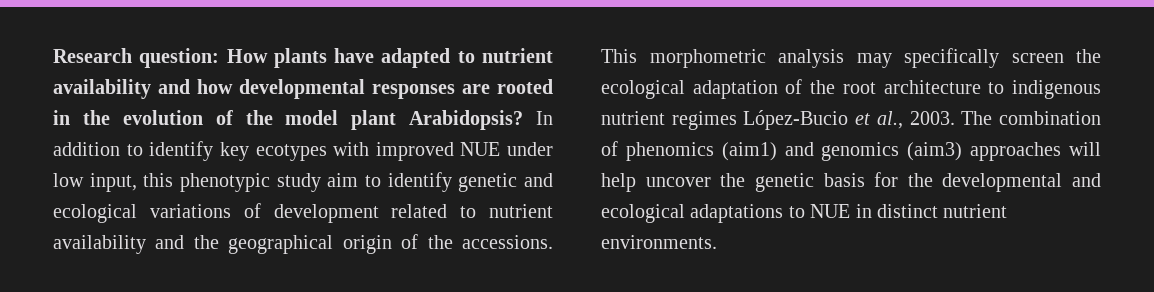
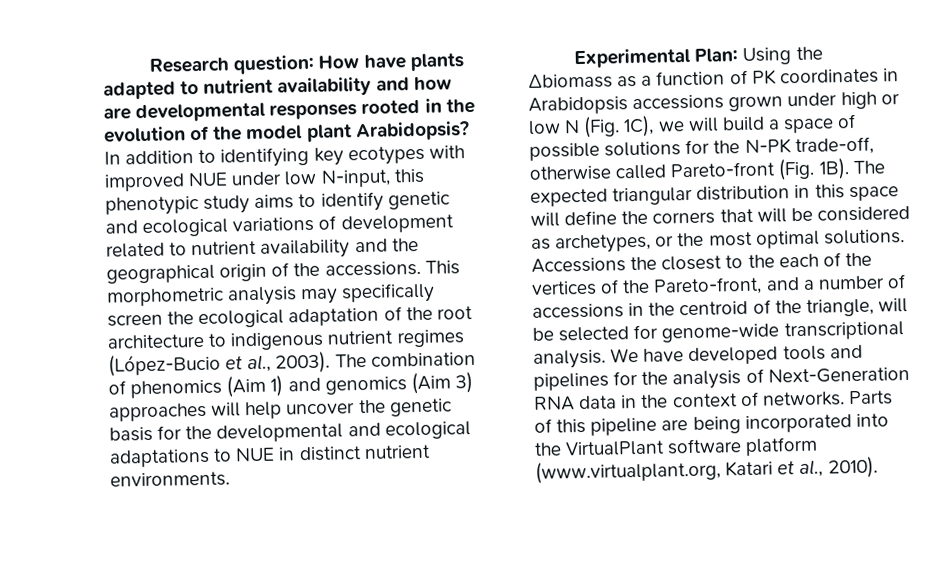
[273,48,375,68] plants have -> [363,53,464,72] have plants
(233, 86) none -> [103,107,131,120] are
[462,84,490,94] are -> (358, 111) none
[149,141,214,161] identify -> [220,146,310,168] identifying
[89,173,137,192] input, -> [320,169,391,188] N-input,
[327,173,359,187] aim -> [254,194,295,209] aims
[743,110,955,130] López-Bucio et al., 2003. -> [108,351,331,377] (López-Bucio et al., 2003).
[721,142,963,161] (aim1) and genomics (aim3) -> [226,372,473,398] (Aim 1) and genomics (Aim 3)
(717, 242) none -> [574,46,823,69] [528,68,899,89] [528,91,900,115] [528,113,857,138] [529,136,874,161] [529,158,885,181] [530,184,899,207] [530,205,910,227] [531,229,905,254] [531,252,872,273] [531,274,906,296] [532,298,908,319] [532,321,904,343] [533,344,863,369] [533,367,910,391] [533,390,893,411] [534,413,889,436] [534,436,819,457] [535,456,878,484] // Experimental Plan: Using the Δbiomass as a function of PK coordinates in Arabidopsis accessions grown under high or low N (Fig. 1C), we will build a space of possible solutions for the N-PK trade-off, otherwise called Pareto-front (Fig. 1B). The expected triangular distribution in this space will define the corners that will be considered as archetypes, or the most optimal solutions. Accessions the closest to the each of the vertices of the Pareto-front, and a number of accessions in the centroid of the triangle, will be selected for genome-wide transcriptional analysis. We have developed tools and pipelines for the analysis of Next-Generation RNA data in the context of networks. Parts of this pipeline are being incorporated into the VirtualPlant software platform (www.virtualplant.org, Katari et al., 2010).

